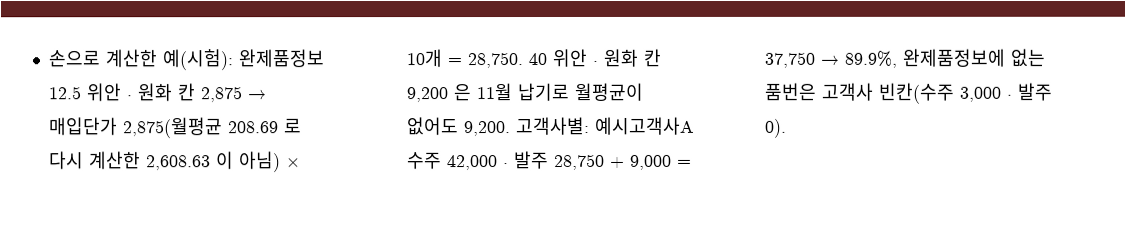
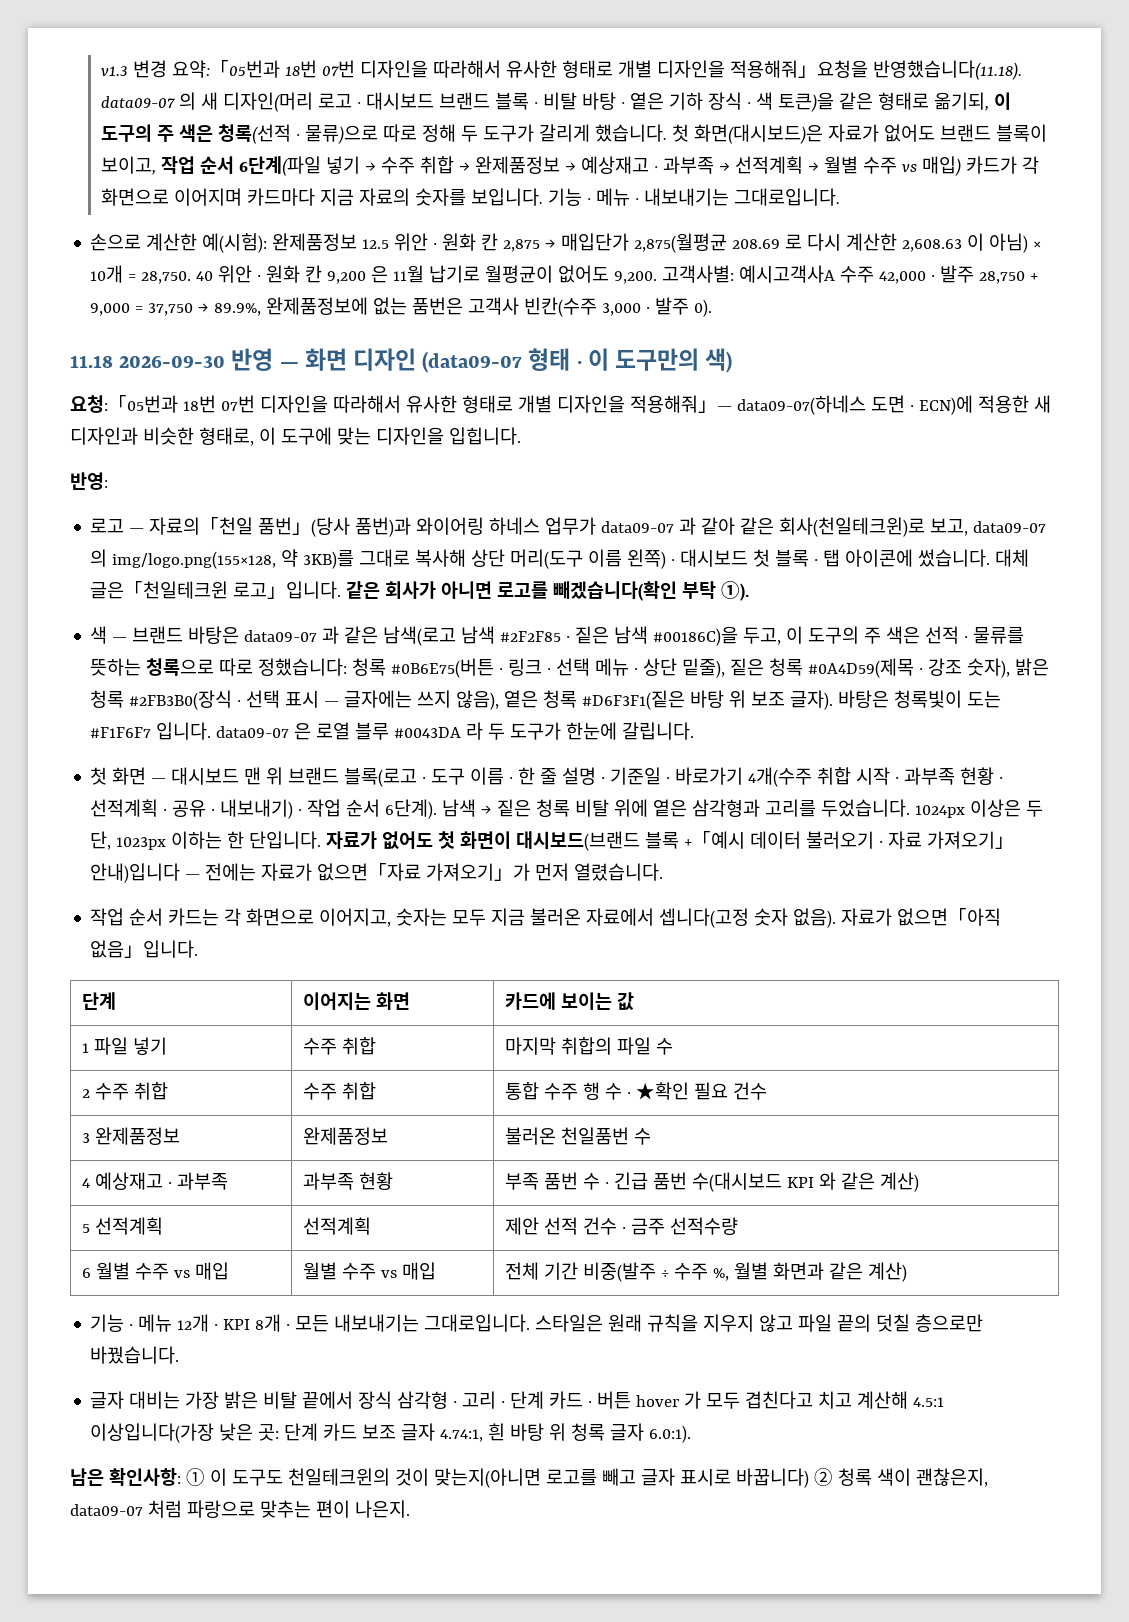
(47, 58) none -> [101,60,1023,80] [101,92,1012,112] [101,124,1048,144] [101,156,1040,176] [101,188,841,206] v1.3 변경 요약:「05번과 18번 07번 디자인을 따라해서 유사한 형태로 개별 디자인을 적용해줘」요청을 반영했습니다(11.18). data09-07 의 새 디자인(머리 로고 · 대시보드 브랜드 블록 · 비탈 바탕 · 옅은 기하 장식 · 색 토큰)을 같은 형태로 옮기되, 이 도구의 주 색은 청록(선적 · 물류)으로 따로 정해 두 도구가 갈리게 했습니다. 첫 화면(대시보드)은 자료가 없어도 브랜드 블록이 보이고, 작업 순서 6단계(파일 넣기 → 수주 취합 → 완제품정보 → 예상재고 · 과부족 → 선적계획 → 월별 수주 vs 매입) 카드가 각 화면으로 이어지며 카드마다 지금 자료의 숫자를 보입니다. 기능 · 메뉴 · 내보내기는 그대로입니다. //
(787, 128) none -> [70,348,733,373] [70,395,1051,415] [70,427,521,446] [70,472,108,490] [90,517,1047,537] [90,549,1030,569] [90,581,750,601] [90,626,1025,646] [90,658,1050,678] [90,690,1002,710] [90,722,695,740] [90,767,1004,787] [90,799,1044,819] [90,831,1015,851] [90,863,664,883] [90,908,1002,928] [90,940,199,958] [82,992,117,1010] [303,992,411,1010] [505,992,635,1010] [82,1037,168,1055] [303,1037,377,1055] [505,1037,674,1055] [82,1082,169,1100] [303,1082,377,1100] [505,1082,768,1100] [82,1127,181,1145] [303,1127,389,1145] [505,1127,652,1145] [82,1172,229,1190] [303,1172,394,1190] [505,1172,920,1192] [82,1217,164,1235] [303,1217,372,1235] [505,1217,739,1235] [82,1262,230,1280] [303,1262,437,1280] [505,1262,908,1282] [90,1314,984,1332] [90,1346,180,1364] [90,1391,945,1409] [90,1423,692,1443] [70,1468,988,1488] [70,1500,410,1518] // 11.18 2026-09-30 반영 — 화면 디자인 (data09-07 형태 · 이 도구만의 색) // 요청:「05번과 18번 07번 디자인을 따라해서 유사한 형태로 개별 디자인을 적용해줘」— data09-07(하네스 도면 · ECN)에 적용한 새 디자인과 비슷한 형태로, 이 도구에 맞는 디자인을 입힙니다. // 반영: // 로고 — 자료의「천일 품번」(당사 품번)과 와이어링 하네스 업무가 data09-07 과 같아 같은 회사(천일테크윈)로 보고, data09-07 의 img/logo.png(155×128, 약 3KB)를 그대로 복사해 상단 머리(도구 이름 왼쪽) · 대시보드 첫 블록 · 탭 아이콘에 썼습니다. 대체 글은「천일테크윈 로고」입니다. 같은 회사가 아니면 로고를 빼겠습니다(확인 부탁 ①). // 색 — 브랜드 바탕은 data09-07 과 같은 남색(로고 남색 #2F2F85 · 짙은 남색 #00186C)을 두고, 이 도구의 주 색은 선적 · 물류를 뜻하는 청록으로 따로 정했습니다: 청록 #0B6E75(버튼 · 링크 · 선택 메뉴 · 상단 밑줄), 짙은 청록 #0A4D59(제목 · 강조 숫자), 밝은 청록 #2FB3B0(장식 · 선택 표시 — 글자에는 쓰지 않음), 옅은 청록 #D6F3F1(짙은 바탕 위 보조 글자). 바탕은 청록빛이 도는 #F1F6F7 입니다. data09-07 은 로열 블루 #0043DA 라 두 도구가 한눈에 갈립니다. // 첫 화면 — 대시보드 맨 위 브랜드 블록(로고 · 도구 이름 · 한 줄 설명 · 기준일 · 바로가기 4개(수주 취합 시작 · 과부족 현황 · 선적계획 · 공유 · 내보내기) · 작업 순서 6단계). 남색 → 짙은 청록 비탈 위에 옅은 삼각형과 고리를 두었습니다. 1024px 이상은 두 단, 1023px 이하는 한 단입니다. 자료가 없어도 첫 화면이 대시보드(브랜드 블록 +「예시 데이터 불러오기 · 자료 가져오기」안내)입니다 — 전에는 자료가 없으면「자료 가져오기」가 먼저 열렸습니다. // 작업 순서 카드는 각 화면으로 이어지고, 숫자는 모두 지금 불러온 자료에서 셉니다(고정 숫자 없음). 자료가 없으면「아직 없음」입니다. // 단계 | 이어지는 화면 | 카드에 보이는 값 // 1 파일 넣기 | 수주 취합 | 마지막 취합의 파일 수 // 2 수주 취합 | 수주 취합 | 통합 수주 행 수 · ★확인 필요 건수 // 3 완제품정보 | 완제품정보 | 불러온 천일품번 수 // 4 예상재고 · 과부족 | 과부족 현황 | 부족 품번 수 · 긴급 품번 수(대시보드 KPI 와 같은 계산) // 5 선적계획 | 선적계획 | 제안 선적 건수 · 금주 선적수량 // 6 월별 수주 vs 매입 | 월별 수주 vs 매입 | 전체 기간 비중(발주 ÷ 수주 %, 월별 화면과 같은 계산) // 기능 · 메뉴 12개 · KPI 8개 · 모든 내보내기는 그대로입니다. 스타일은 원래 규칙을 지우지 않고 파일 끝의 덧칠 층으로만 바꿨습니다. // 글자 대비는 가장 밝은 비탈 끝에서 장식 삼각형 · 고리 · 단계 카드 · 버튼 hover 가 모두 겹친다고 치고 계산해 4.5:1 이상입니다(가장 낮은 곳: 단계 카드 보조 글자 4.74:1, 흰 바탕 위 청록 글자 6.0:1). // 남은 확인사항: ① 이 도구도 천일테크윈의 것이 맞는지(아니면 로고를 빼고 글자 표시로 바꿉니다) ② 청록 색이 괜찮은지, data09-07 처럼 파랑으로 맞추는 편이 나은지.

